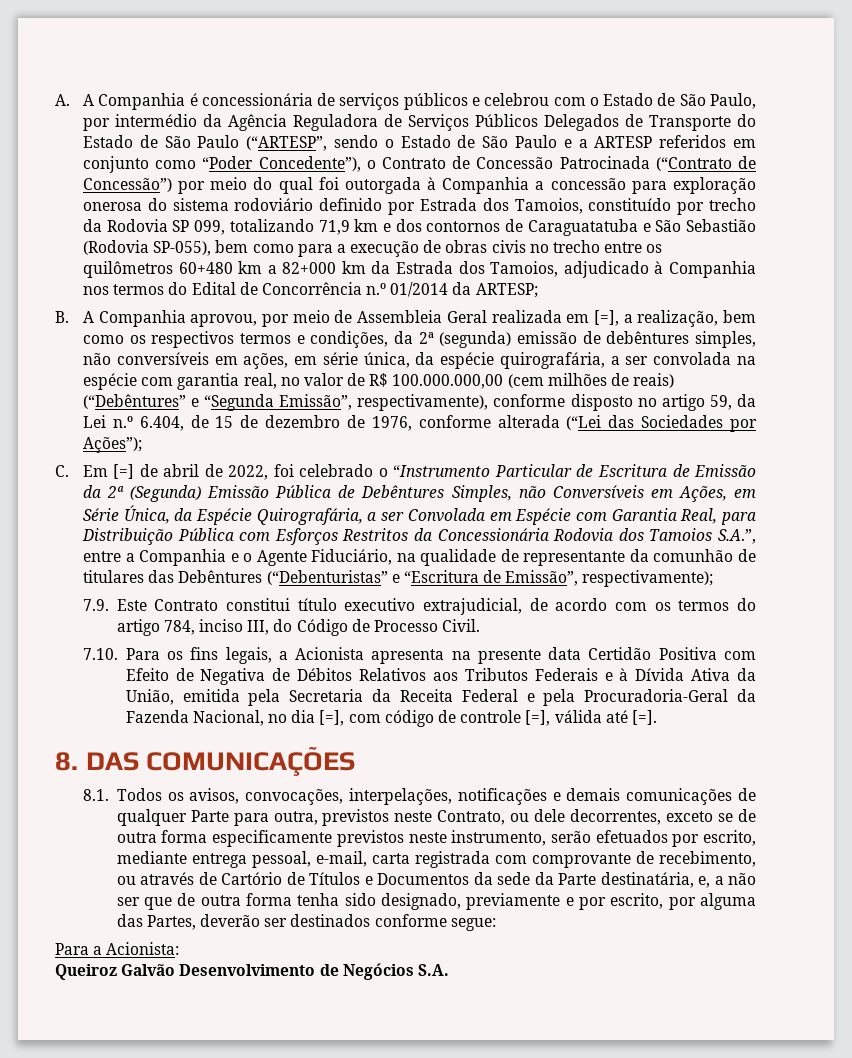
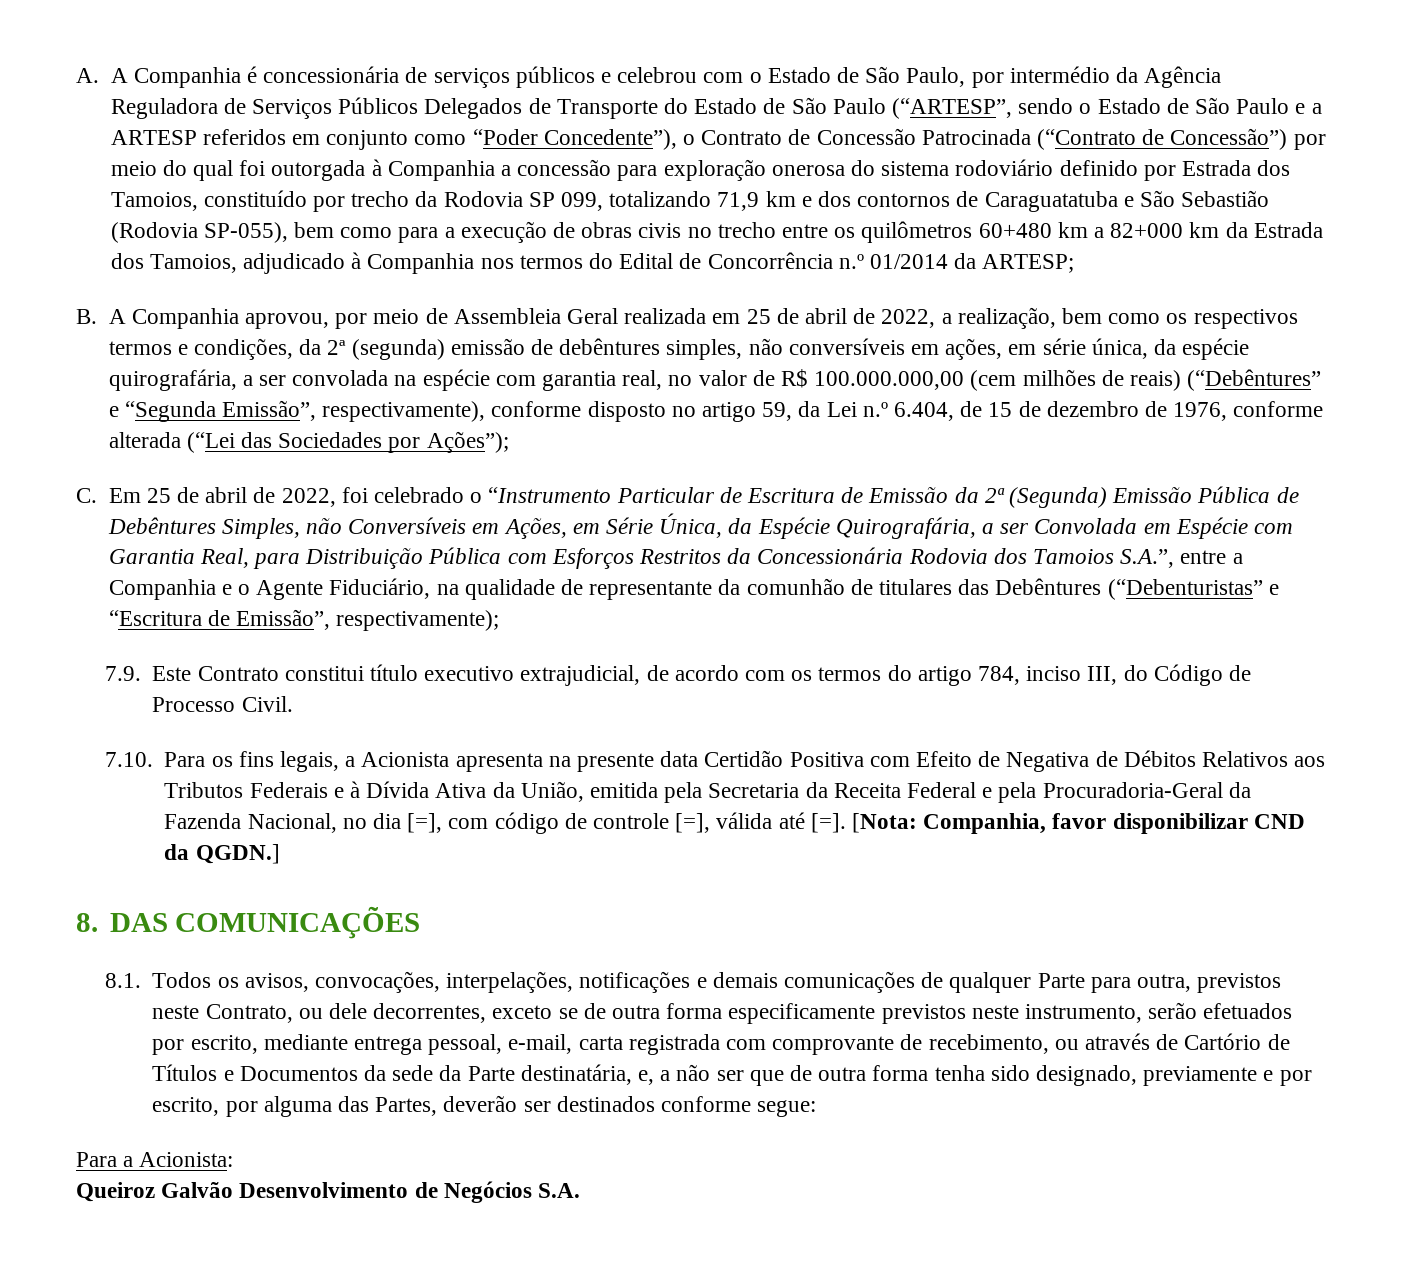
[593,310,619,326] [=], -> [746,308,936,328] 25 de abril de 2022,
[113,464,135,479] [=] -> [146,488,171,503] 25
(657, 717) none -> [852,813,1305,834] [164,844,280,864] [Nota: Companhia, favor disponibilizar CND da QGDN.]

